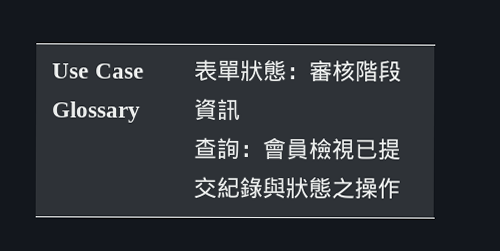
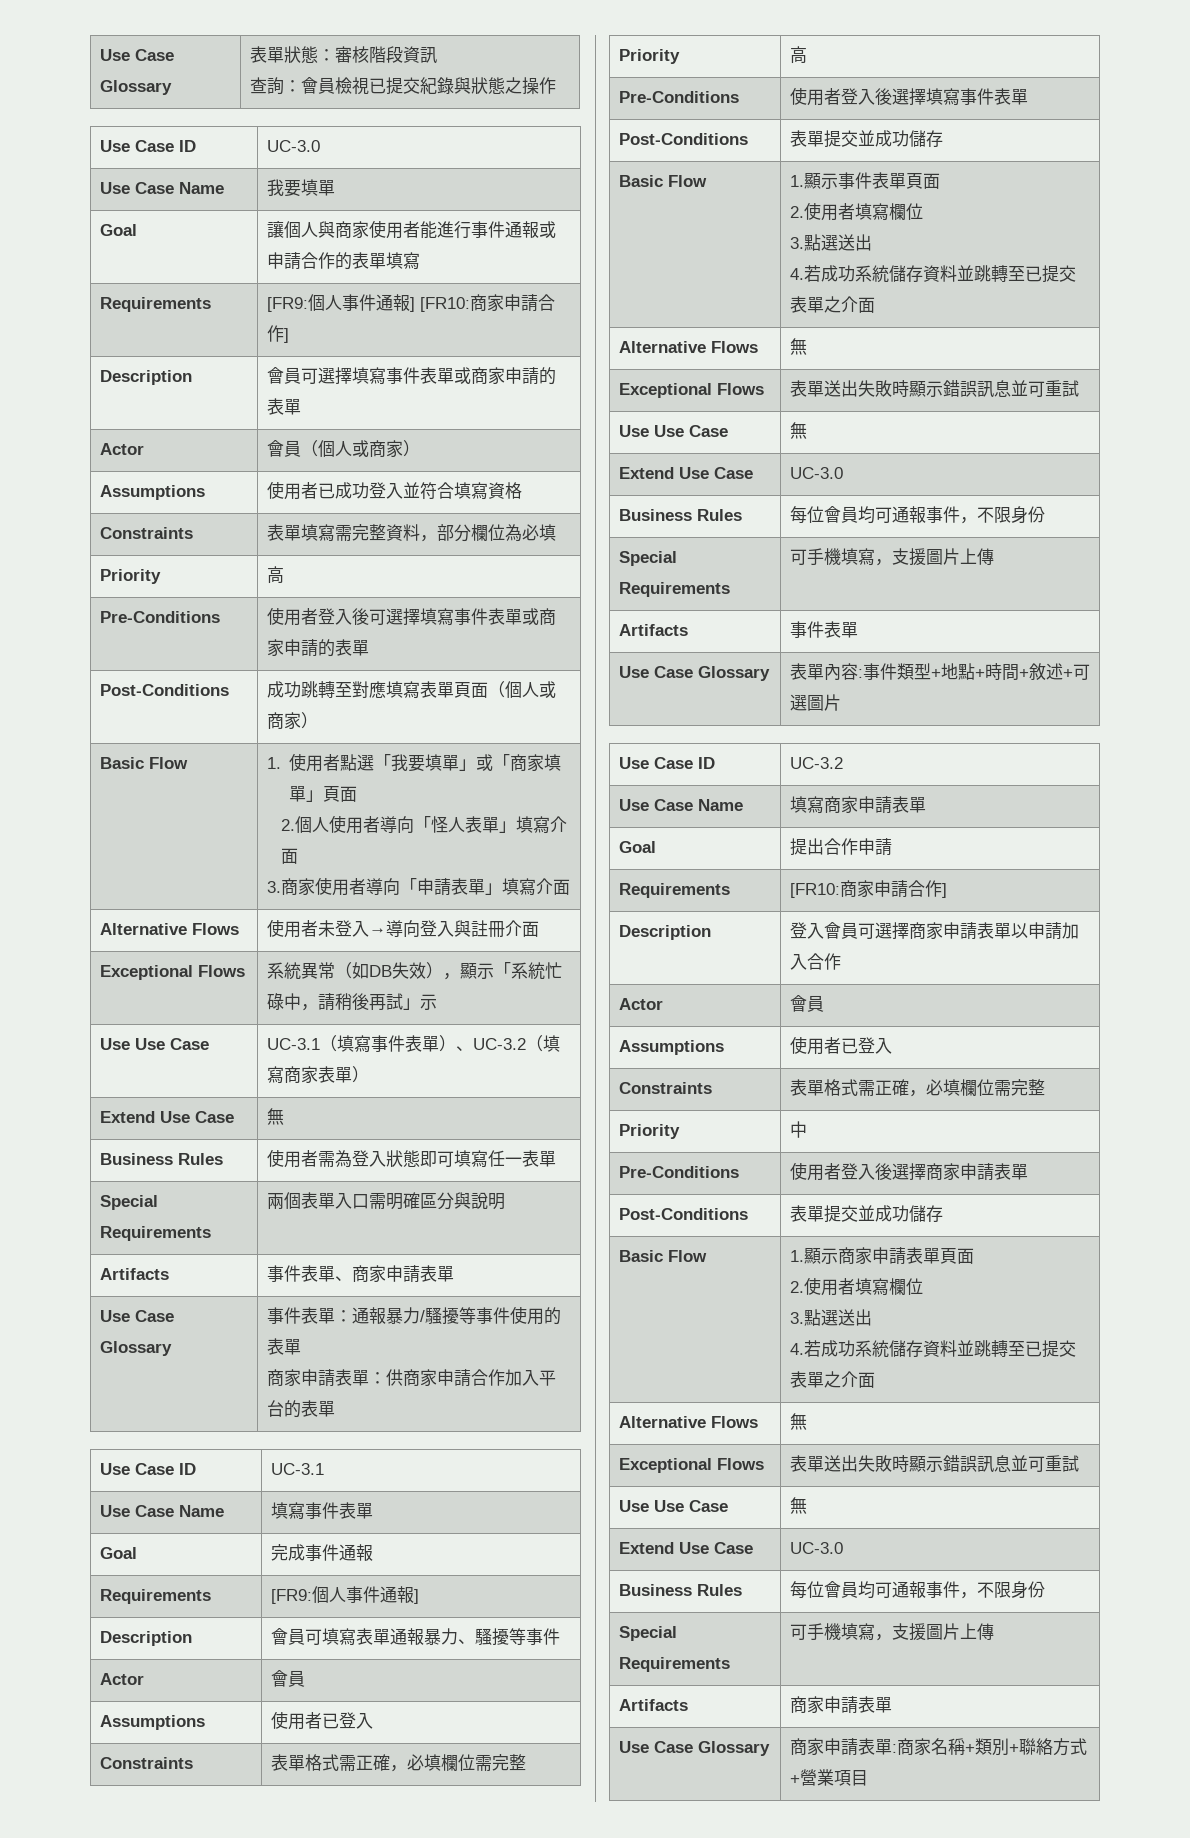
(402, 188) none -> [99,140,196,152] [266,140,320,152] [99,182,224,194] [266,179,335,197] [99,224,137,236] [266,220,556,239] [266,252,420,270] [99,297,211,312] [266,294,555,312] [266,325,289,343] [99,370,192,385] [266,367,556,385] [266,398,301,415] [99,443,144,455] [266,440,420,458] [99,485,205,500] [266,481,522,500] [99,527,193,539] [266,524,556,542] [99,569,161,584] [266,566,284,584] [99,611,220,623] [266,607,556,626] [266,639,369,657] [99,684,229,696] [266,681,556,699] [266,712,318,730] [99,757,188,769] [266,753,562,772] [289,786,358,802] [280,815,567,834] [280,848,298,864] [266,877,570,896] [99,923,239,935] [266,919,539,938] [99,965,245,980] [266,962,562,980] [266,993,437,1011] [99,1038,209,1050] [266,1035,560,1053] [266,1066,369,1084] [99,1111,234,1123] [266,1108,284,1125] [99,1153,223,1165] [266,1149,556,1168] [99,1195,158,1210] [99,1226,211,1241] [266,1192,505,1210] [99,1268,169,1280] [266,1265,454,1283] [99,1310,174,1322] [99,1341,172,1356] [266,1306,561,1325] [266,1338,301,1355] [266,1369,556,1387] [266,1400,335,1418] [99,1463,196,1475] [270,1463,324,1475] [99,1505,224,1517] [270,1502,373,1520] [99,1547,137,1559] [270,1544,373,1561] [99,1589,211,1604] [270,1586,419,1604] [99,1631,192,1646] [270,1628,560,1646] [99,1673,144,1685] [270,1670,305,1687] [99,1715,205,1730] [270,1711,373,1730] [99,1757,193,1769] [270,1754,526,1772] [618,49,680,64] [789,46,807,64] [618,91,739,103] [789,87,1028,106] [618,133,748,145] [789,130,943,148] [618,175,707,187] [789,172,940,189] [789,202,923,221] [789,234,872,251] [789,265,1076,283] [789,296,875,313] [618,341,758,353] [789,338,807,355] [618,383,764,398] [789,380,1079,398] [618,425,728,437] [789,422,807,439] [618,467,753,479] [789,467,843,479] [618,509,742,521] [789,506,1045,524] [618,551,677,566] [618,582,730,597] [789,548,994,566] [618,624,688,636] [789,621,858,638] [618,666,770,681] [789,663,1090,681] [789,694,841,711] [618,757,715,769] [789,757,843,769] [618,799,743,811] [789,796,926,814] [618,841,656,853] [789,838,892,856] [618,883,730,898] [789,880,947,898] [618,925,711,940] [789,922,1079,940] [789,953,841,970] [618,998,663,1010] [789,995,824,1012] [618,1040,724,1055] [789,1036,892,1055] [618,1082,712,1094] [789,1079,1045,1097] [618,1124,680,1139] [789,1121,807,1138] [618,1166,739,1178] [789,1162,1028,1181] [618,1208,748,1220] [789,1205,943,1223] [618,1250,707,1262] [789,1247,974,1265] [789,1277,923,1296] [789,1309,872,1326] [789,1340,1076,1358] [789,1371,875,1388] [618,1416,758,1428] [789,1413,807,1430] [618,1458,764,1473] [789,1455,1079,1473] [618,1500,728,1512] [789,1497,807,1514] [618,1542,753,1554] [789,1542,843,1554] [618,1584,742,1596] [789,1581,1045,1599] [618,1626,677,1641] [618,1657,730,1672] [789,1623,994,1641] [618,1699,688,1711] [789,1696,892,1714] [618,1741,770,1756] [789,1738,1087,1756] [789,1769,868,1786] // Use Case ID | UC-3.0 // Use Case Name | 我要填單 // Goal | 讓個人與商家使用者能進行事件通報或申請合作的表單填寫 // Requirements | [FR9:個人事件通報] [FR10:商家申請合作] // Description | 會員可選擇填寫事件表單或商家申請的表單 // Actor | 會員（個人或商家） // Assumptions | 使用者已成功登入並符合填寫資格 // Constraints | 表單填寫需完整資料，部分欄位為必填 // Priority | 高 // Pre-Conditions | 使用者登入後可選擇填寫事件表單或商家申請的表單 // Post-Conditions | 成功跳轉至對應填寫表單頁面（個人或商家） // Basic Flow | 1.使用者點選「我要填單」或「商家填單」頁面 // 2.個人使用者導向「怪人表單」填寫介面 // 3.商家使用者導向「申請表單」填寫介面 // Alternative Flows | 使用者未登入→導向登入與註冊介面 // Exceptional Flows | 系統異常（如DB失效），顯示「系統忙碌中，請稍後再試」示 // Use Use Case | UC-3.1（填寫事件表單）、UC-3.2（填寫商家表單） // Extend Use Case | 無 // Business Rules | 使用者需為登入狀態即可填寫任一表單 // Special Requirements | 兩個表單入口需明確區分與說明 // Artifacts | 事件表單、商家申請表單 // Use Case Glossary | 事件表單：通報暴力/騷擾等事件使用的表單 // 商家申請表單：供商家申請合作加入平台的表單 // Use Case ID | UC-3.1 // Use Case Name | 填寫事件表單 // Goal | 完成事件通報 // Requirements | [FR9:個人事件通報] // Description | 會員可填寫表單通報暴力、騷擾等事件 // Actor | 會員 // Assumptions | 使用者已登入 // Constraints | 表單格式需正確，必填欄位需完整 // Priority | 高 // Pre-Conditions | 使用者登入後選擇填寫事件表單 // Post-Conditions | 表單提交並成功儲存 // Basic Flow | 1.顯示事件表單頁面 // 2.使用者填寫欄位 // 3.點選送出 // 4.若成功系統儲存資料並跳轉至已提交表單之介面 // Alternative Flows | 無 // Exceptional Flows | 表單送出失敗時顯示錯誤訊息並可重試 // Use Use Case | 無 // Extend Use Case | UC-3.0 // Business Rules | 每位會員均可通報事件，不限身份 // Special Requirements | 可手機填寫，支援圖片上傳 // Artifacts | 事件表單 // Use Case Glossary | 表單內容:事件類型+地點+時間+敘述+可選圖片 // Use Case ID | UC-3.2 // Use Case Name | 填寫商家申請表單 // Goal | 提出合作申請 // Requirements | [FR10:商家申請合作] // Description | 登入會員可選擇商家申請表單以申請加入合作 // Actor | 會員 // Assumptions | 使用者已登入 // Constraints | 表單格式需正確，必填欄位需完整 // Priority | 中 // Pre-Conditions | 使用者登入後選擇商家申請表單 // Post-Conditions | 表單提交並成功儲存 // Basic Flow | 1.顯示商家申請表單頁面 // 2.使用者填寫欄位 // 3.點選送出 // 4.若成功系統儲存資料並跳轉至已提交表單之介面 // Alternative Flows | 無 // Exceptional Flows | 表單送出失敗時顯示錯誤訊息並可重試 // Use Use Case | 無 // Extend Use Case | UC-3.0 // Business Rules | 每位會員均可通報事件，不限身份 // Special Requirements | 可手機填寫，支援圖片上傳 // Artifacts | 商家申請表單 // Use Case Glossary | 商家申請表單:商家名稱+類別+聯絡方式+營業項目

